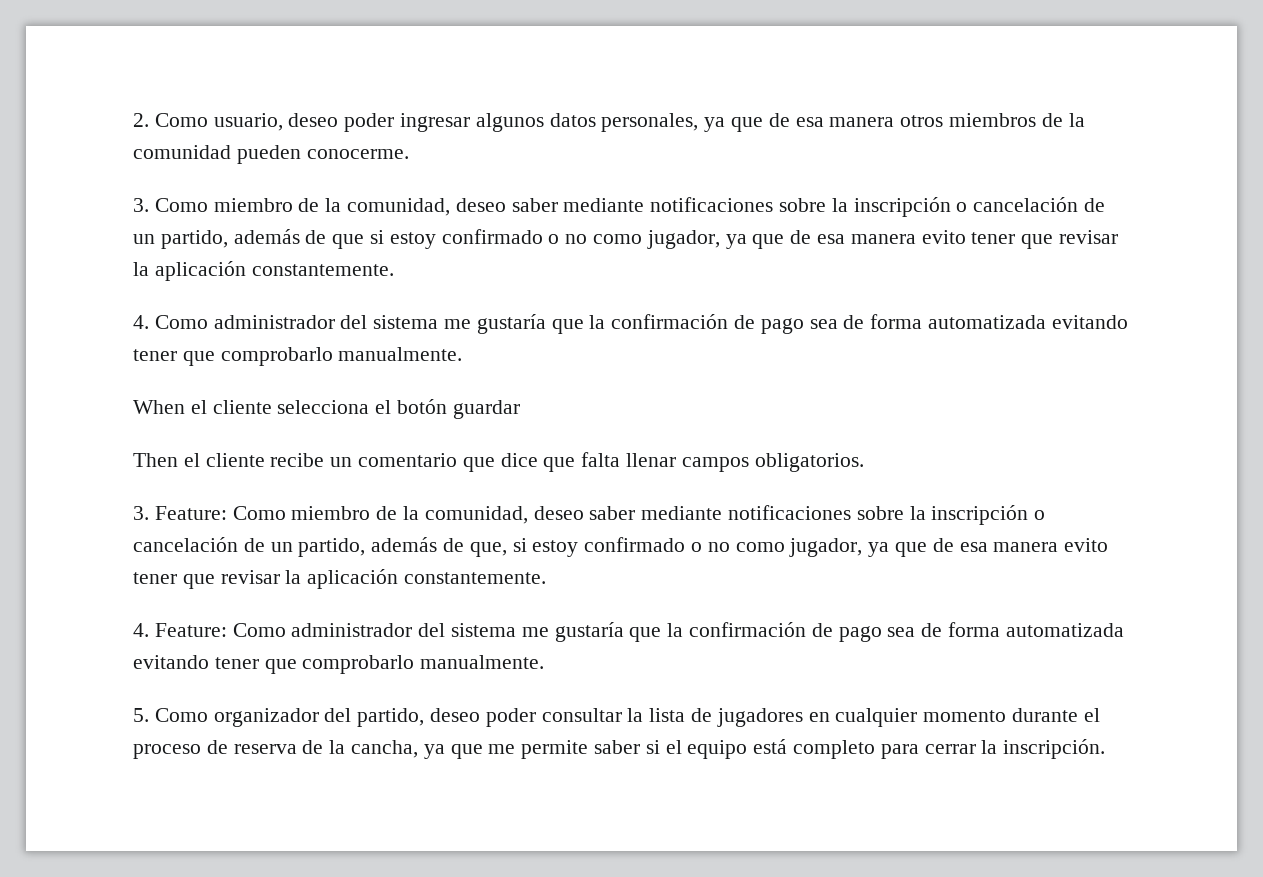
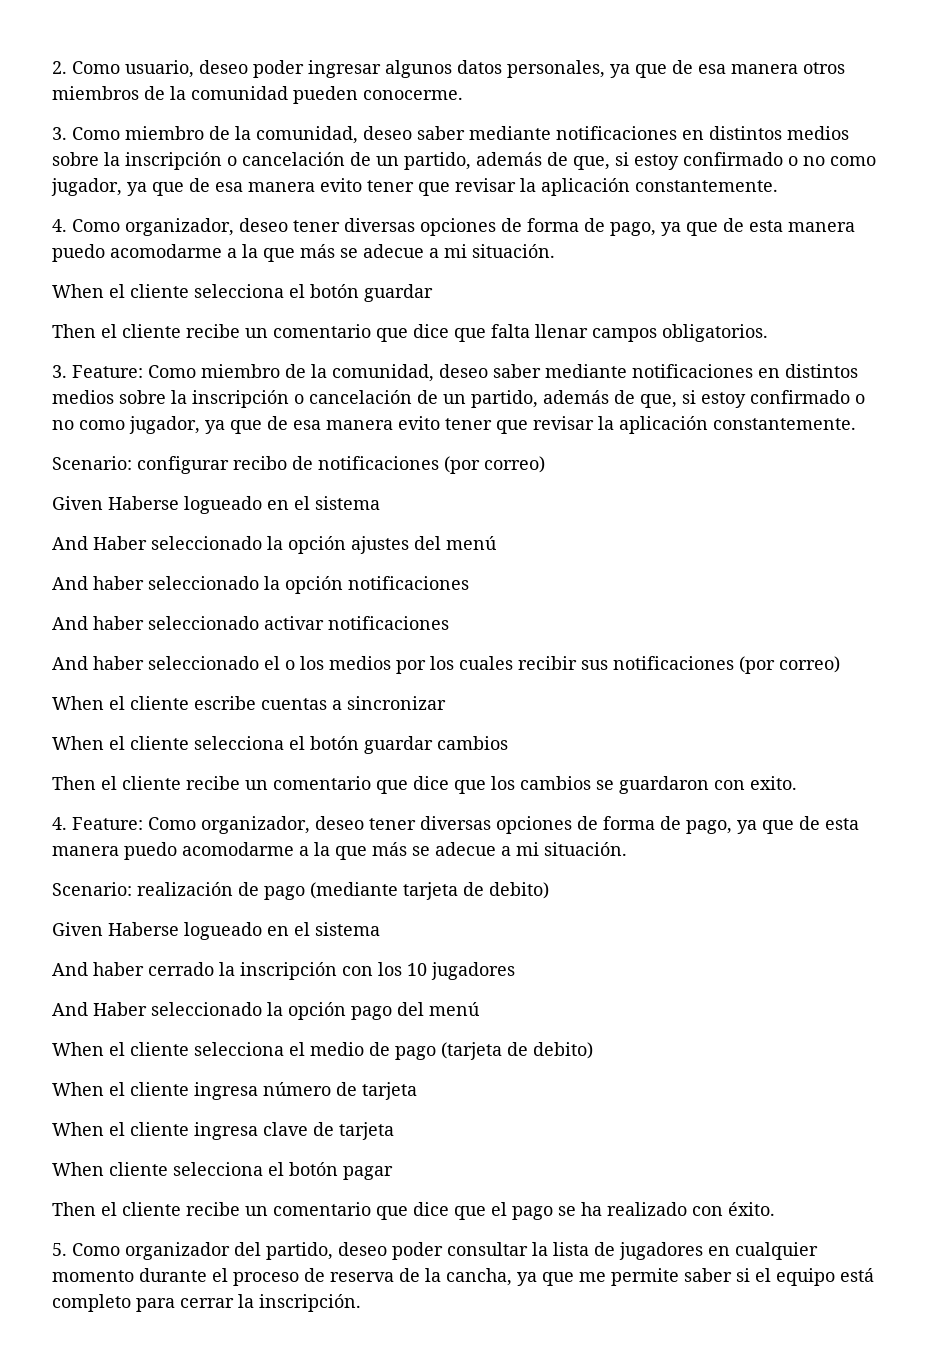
(774, 204) none -> [682,126,849,140] en distintos medios
[332,234,365,249] que -> [573,156,610,170] que,
[213,314,1128,334] [133,347,463,366] administrador del sistema me gustaría que la confirmación de pago sea de forma automatizada evitando tener que comprobarlo manualmente. -> [125,218,855,236] [52,244,555,262] organizador, deseo tener diversas opciones de forma de pago, ya que de esta manera puedo acomodarme a la que más se adecue a mi situación.
(852, 512) none -> [758,364,858,378] [52,390,114,404] en distintos medios
[133,622,1124,642] [133,655,545,674] 4. Feature: Como administrador del sistema me gustaría que la confirmación de pago sea de forma automatizada evitando tener que comprobarlo manualmente. -> [52,456,545,474] [52,496,380,514] [52,536,497,554] [52,576,469,594] [52,616,449,630] [52,656,840,674] [52,696,446,710] [52,736,508,754] [52,776,797,794] [52,816,859,834] [52,842,627,860] [52,882,549,900] [52,922,380,940] [52,962,515,980] [52,1002,480,1020] [52,1042,593,1060] [52,1082,417,1100] [52,1122,394,1140] [52,1162,393,1180] [52,1202,775,1220] Scenario: configurar recibo de notificaciones (por correo) // Given Haberse logueado en el sistema // And Haber seleccionado la opción ajustes del menú // And haber seleccionado la opción notificaciones // And haber seleccionado activar notificaciones // And haber seleccionado el o los medios por los cuales recibir sus notificaciones (por correo) // When el cliente escribe cuentas a sincronizar // When el cliente selecciona el botón guardar cambios // Then el cliente recibe un comentario que dice que los cambios se guardaron con exito. // 4. Feature: Como organizador, deseo tener diversas opciones de forma de pago, ya que de esta manera puedo acomodarme a la que más se adecue a mi situación. // Scenario: realización de pago (mediante tarjeta de debito) // Given Haberse logueado en el sistema // And haber cerrado la inscripción con los 10 jugadores // And Haber seleccionado la opción pago del menú // When el cliente selecciona el medio de pago (tarjeta de debito) // When el cliente ingresa número de tarjeta // When el cliente ingresa clave de tarjeta // When cliente selecciona el botón pagar // Then el cliente recibe un comentario que dice que el pago se ha realizado con éxito.

